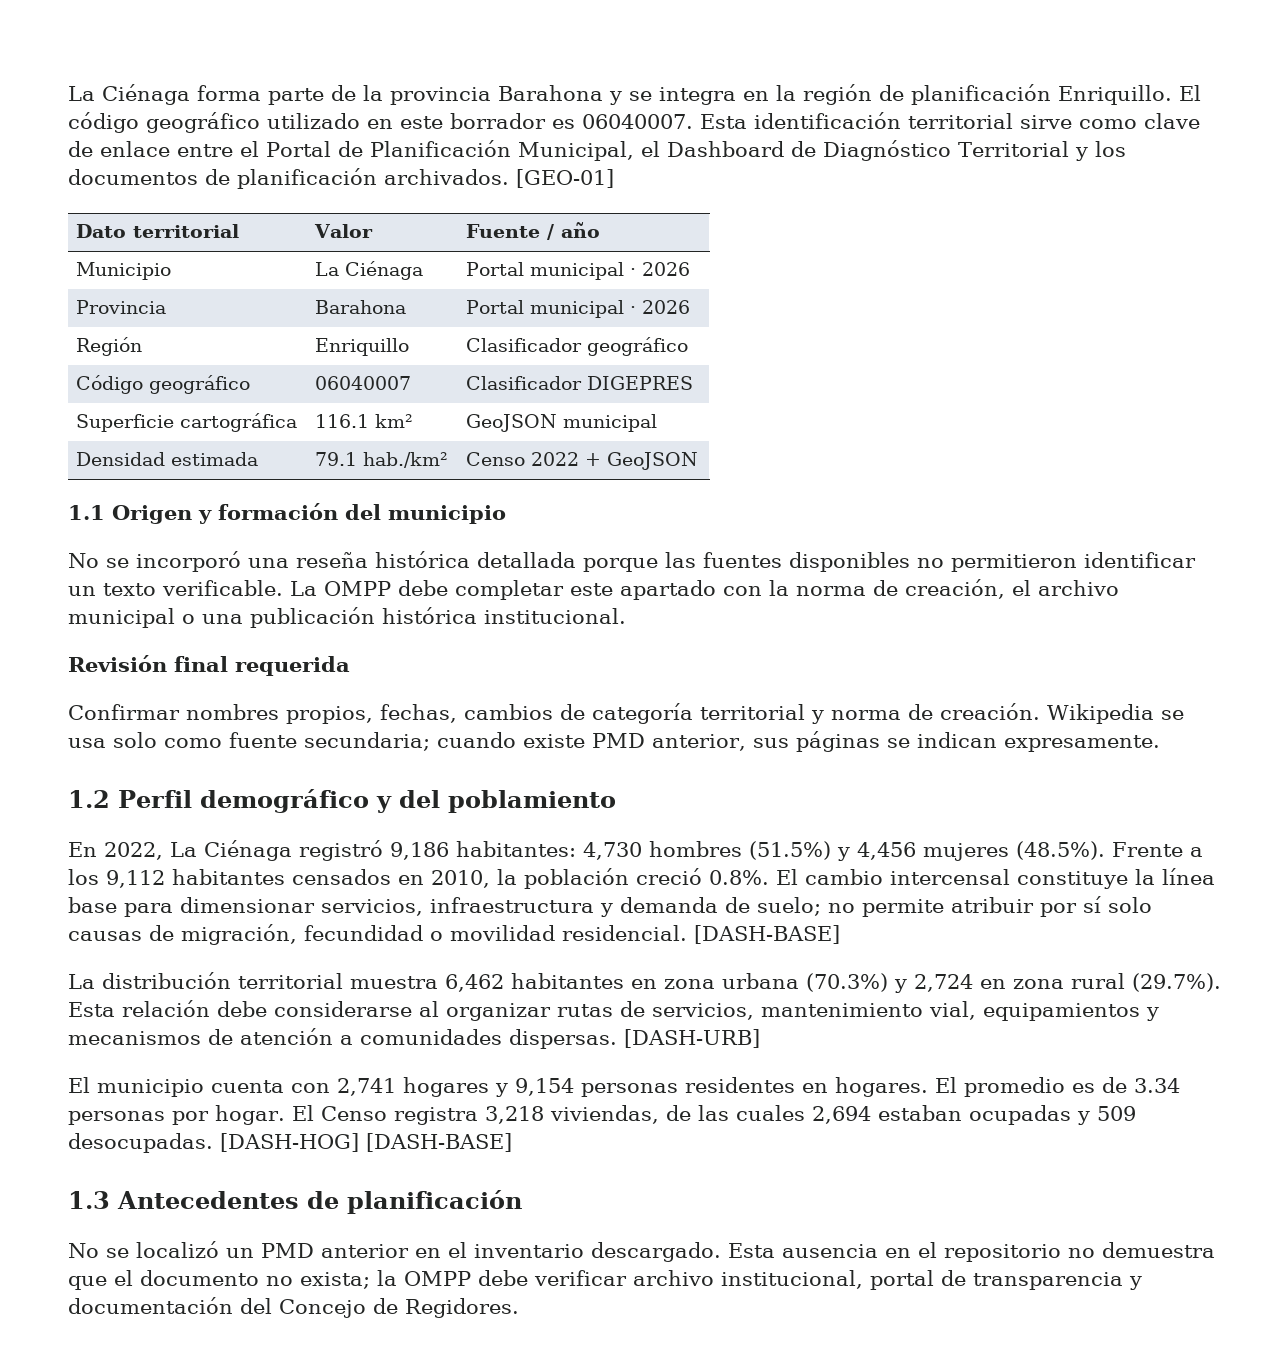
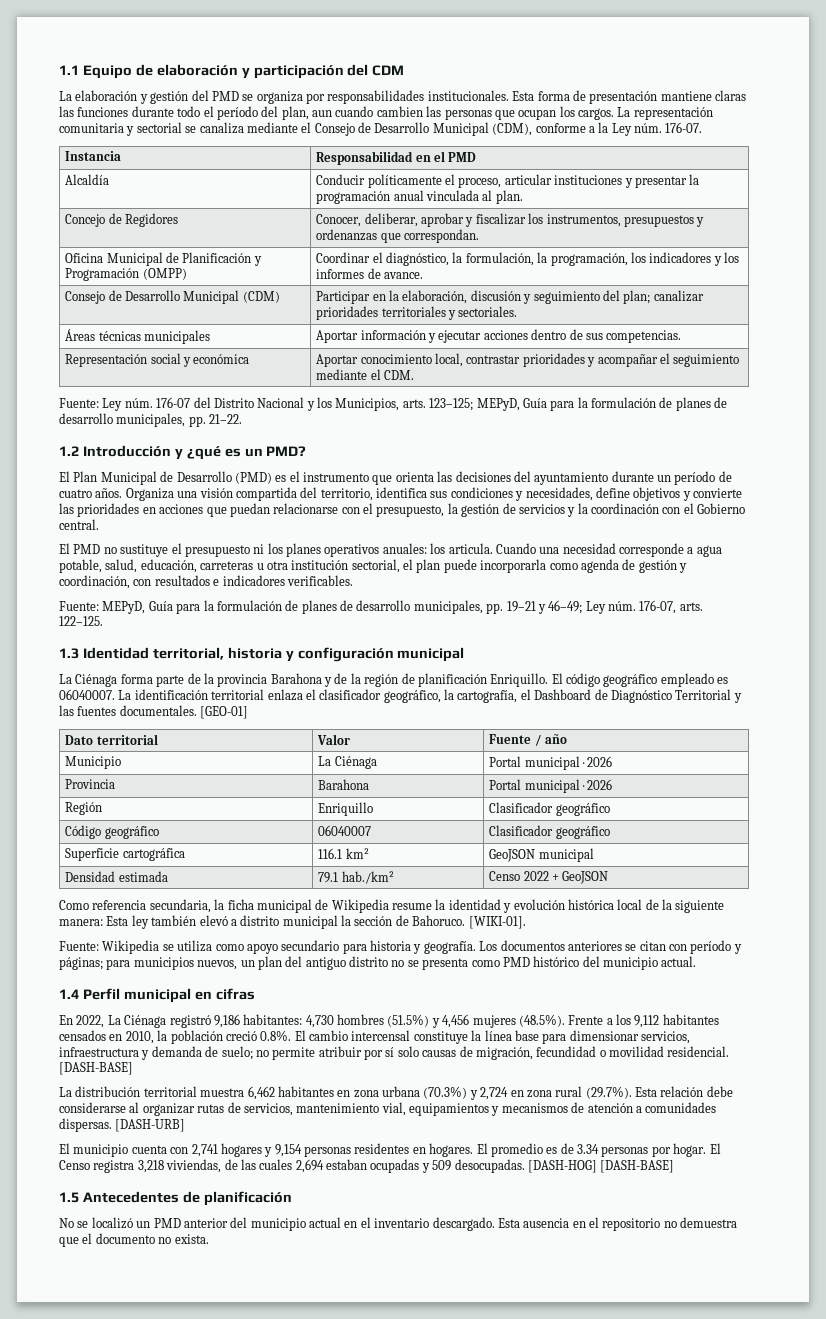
(68, 93) none -> [59,64,405,79] [59,90,746,104] [59,106,713,120] [59,122,703,136] [65,151,122,161] [316,151,477,165] [65,174,110,185] [316,174,700,188] [316,190,523,204] [65,213,179,227] [316,213,705,227] [316,229,480,243] [65,252,262,266] [65,268,187,281] [316,252,740,266] [316,268,424,279] [65,290,280,304] [316,290,704,304] [316,306,518,320] [65,329,211,344] [316,329,682,343] [65,353,250,367] [316,353,740,367] [316,369,415,380] [59,397,728,411] [59,413,243,427] [59,445,307,460] [59,471,732,485] [59,487,742,501] [59,503,746,517] [59,519,99,530] [59,543,722,557] [59,559,687,573] [59,575,353,589] [59,600,703,614] [59,616,103,626] [59,647,465,662] 1.1 Equipo de elaboración y participación del CDM // La elaboración y gestión del PMD se organiza por responsabilidades institucionales. Esta forma de presentación mantiene claras las funciones durante todo el período del plan, aun cuando cambien las personas que ocupan los cargos. La representación comunitaria y sectorial se canaliza mediante el Consejo de Desarrollo Municipal (CDM), conforme a la Ley núm. 176-07. // Instancia | Responsabilidad en el PMD // Alcaldía | Conducir políticamente el proceso, articular instituciones y presentar la programación anual vinculada al plan. // Concejo de Regidores | Conocer, deliberar, aprobar y fiscalizar los instrumentos, presupuestos y ordenanzas que correspondan. // Oficina Municipal de Planificación y Programación (OMPP) | Coordinar el diagnóstico, la formulación, la programación, los indicadores y los informes de avance. // Consejo de Desarrollo Municipal (CDM) | Participar en la elaboración, discusión y seguimiento del plan; canalizar prioridades territoriales y sectoriales. // Áreas técnicas municipales | Aportar información y ejecutar acciones dentro de sus competencias. // Representación social y económica | Aportar conocimiento local, contrastar prioridades y acompañar el seguimiento mediante el CDM. // Fuente: Ley núm. 176-07 del Distrito Nacional y los Municipios, arts. 123–125; MEPyD, Guía para la formulación de planes de desarrollo municipales, pp. 21–22. // 1.2 Introducción y ¿qué es un PMD? // El Plan Municipal de Desarrollo (PMD) es el instrumento que orienta las decisiones del ayuntamiento durante un período de cuatro años. Organiza una visión compartida del territorio, identifica sus condiciones y necesidades, define objetivos y convierte las prioridades en acciones que puedan relacionarse con el presupuesto, la gestión de servicios y la coordinación con el Gobierno central. // El PMD no sustituye el presupuesto ni los planes operativos anuales: los articula. Cuando una necesidad corresponde a agua potable, salud, educación, carreteras u otra institución sectorial, el plan puede incorporarla como agenda de gestión y coordinación, con resultados e indicadores verificables. // Fuente: MEPyD, Guía para la formulación de planes de desarrollo municipales, pp. 19–21 y 46–49; Ley núm. 176-07, arts. 122–125. // 1.3 Identidad territorial, historia y configuración municipal //
[629,87,769,105] se integra en -> [334,673,348,684] de
[267,113,546,129] utilizado en este borrador -> [660,673,714,687] empleado
[700,114,747,129] Esta -> [118,690,132,700] La
[1020,113,1200,129] [68,140,634,161] sirve como clave de enlace entre el Portal de Planificación Municipal, -> [267,689,518,703] enlaza el clasificador geográfico, la cartografía,
[1094,141,1126,157] [68,168,509,189] los documentos de planificación archivados. -> [59,705,197,716] las fuentes documentales.
[587,376,694,390] DIGEPRES -> [555,826,610,839] geográfico
[68,503,506,524] [68,551,1196,572] [68,579,1119,600] [68,607,626,628] [68,655,350,676] [68,703,1184,724] [68,731,1160,752] [68,789,616,813] 1.1 Origen y formación del municipio // No se incorporó una reseña histórica detallada porque las fuentes disponibles no permitieron identificar un texto verificable. La OMPP debe completar este apartado con la norma de creación, el archivo municipal o una publicación histórica institucional. // Revisión final requerida // Confirmar nombres propios, fechas, cambios de categoría territorial y norma de creación. Wikipedia se usa solo como fuente secundaria; cuando existe PMD anterior, sus páginas se indican expresamente. // 1.2 Perfil demográfico y del poblamiento -> [59,899,725,913] [59,915,526,929] [59,940,742,954] [59,956,697,970] [59,988,255,1003] Como referencia secundaria, la ficha municipal de Wikipedia resume la identidad y evolución histórica local de la siguiente manera: Esta ley también elevó a distrito municipal la sección de Bahoruco. [WIKI-01]. // Fuente: Wikipedia se utiliza como apoyo secundario para historia y geografía. Los documentos anteriores se citan con período y páginas; para municipios nuevos, un plan del antiguo distrito no se presenta como PMD histórico del municipio actual. // 1.4 Perfil municipal en cifras
[68,1191,110,1209] 1.3 -> [59,1192,79,1203] 1.5
(409, 1251) none -> [230,1217,341,1231] del municipio actual
[300,1270,1142,1290] [68,1297,519,1318] exista; la OMPP debe verificar archivo institucional, portal de transparencia y documentación del Concejo de Regidores. -> [174,1234,209,1244] exista.

